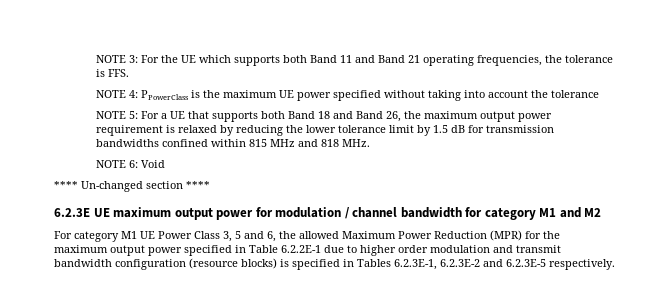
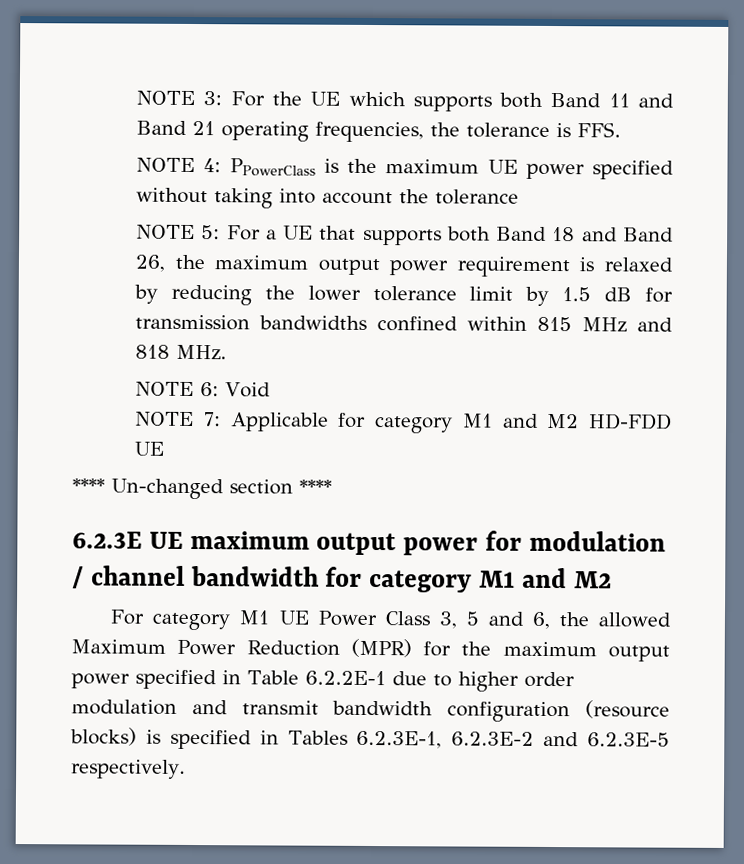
(166, 164) none -> [134,411,672,434] [133,441,164,456] // NOTE 7: Applicable for category M1 and M2 HD-FDD UE

